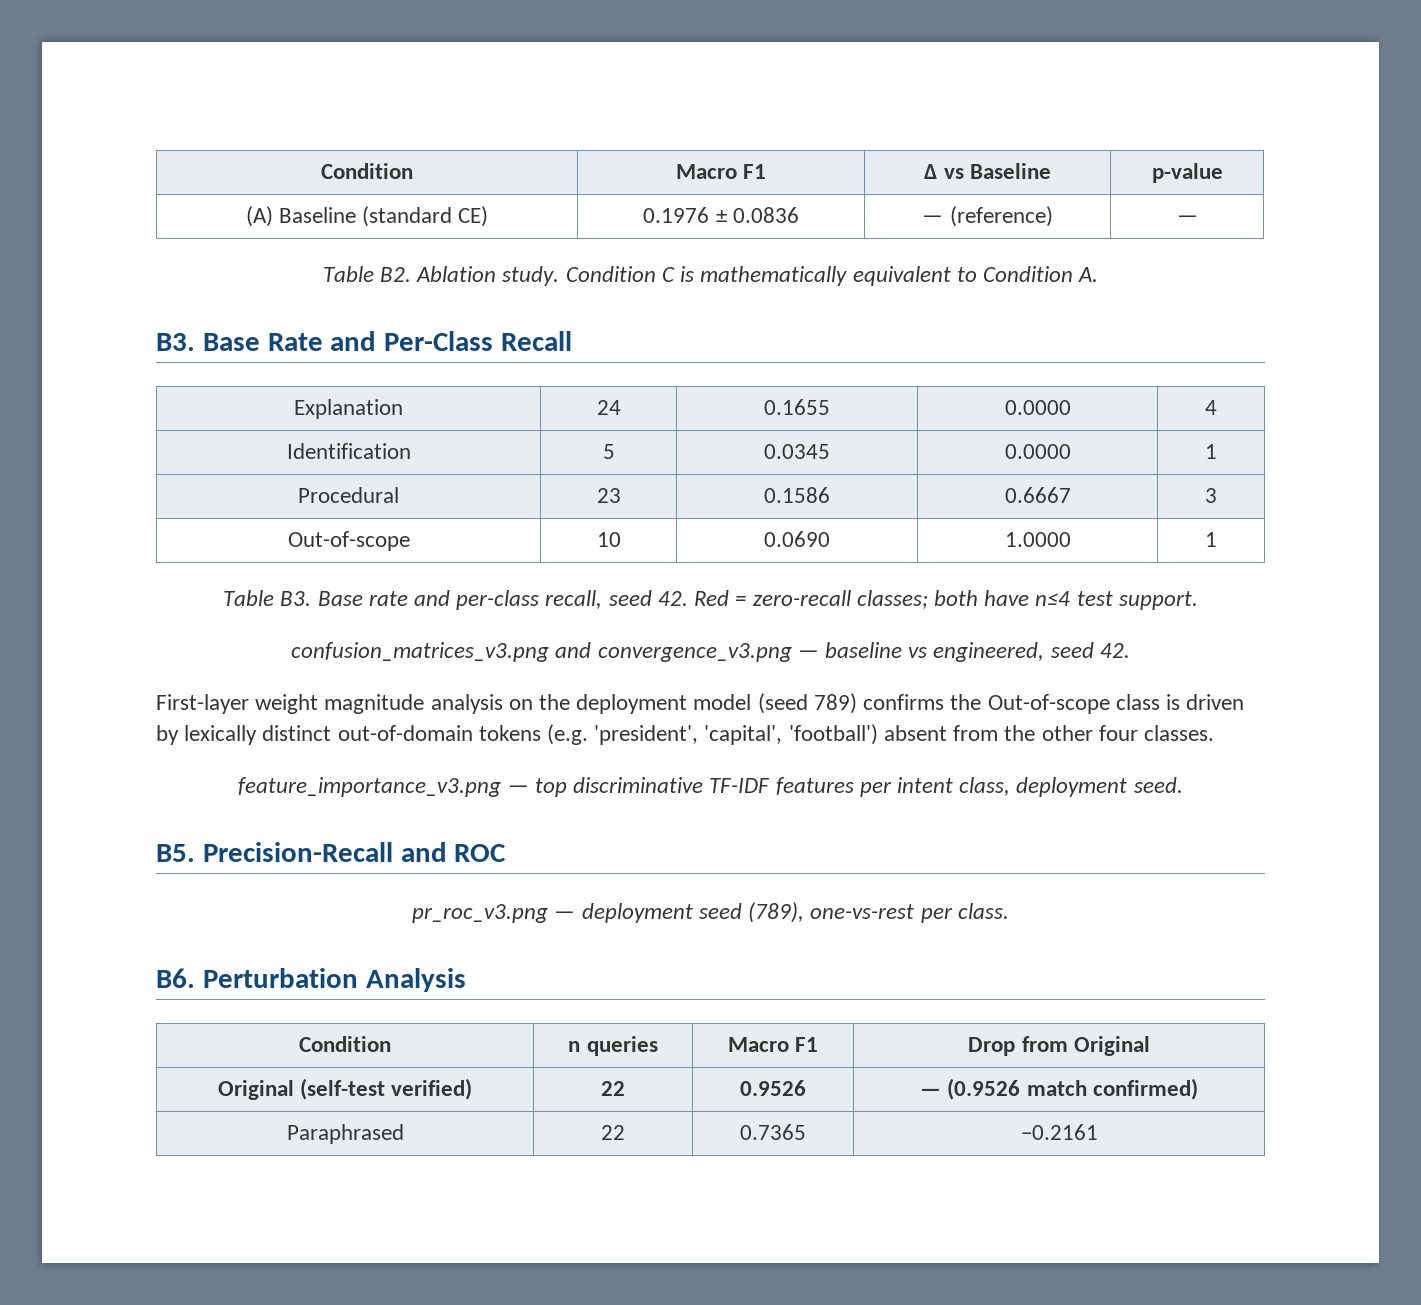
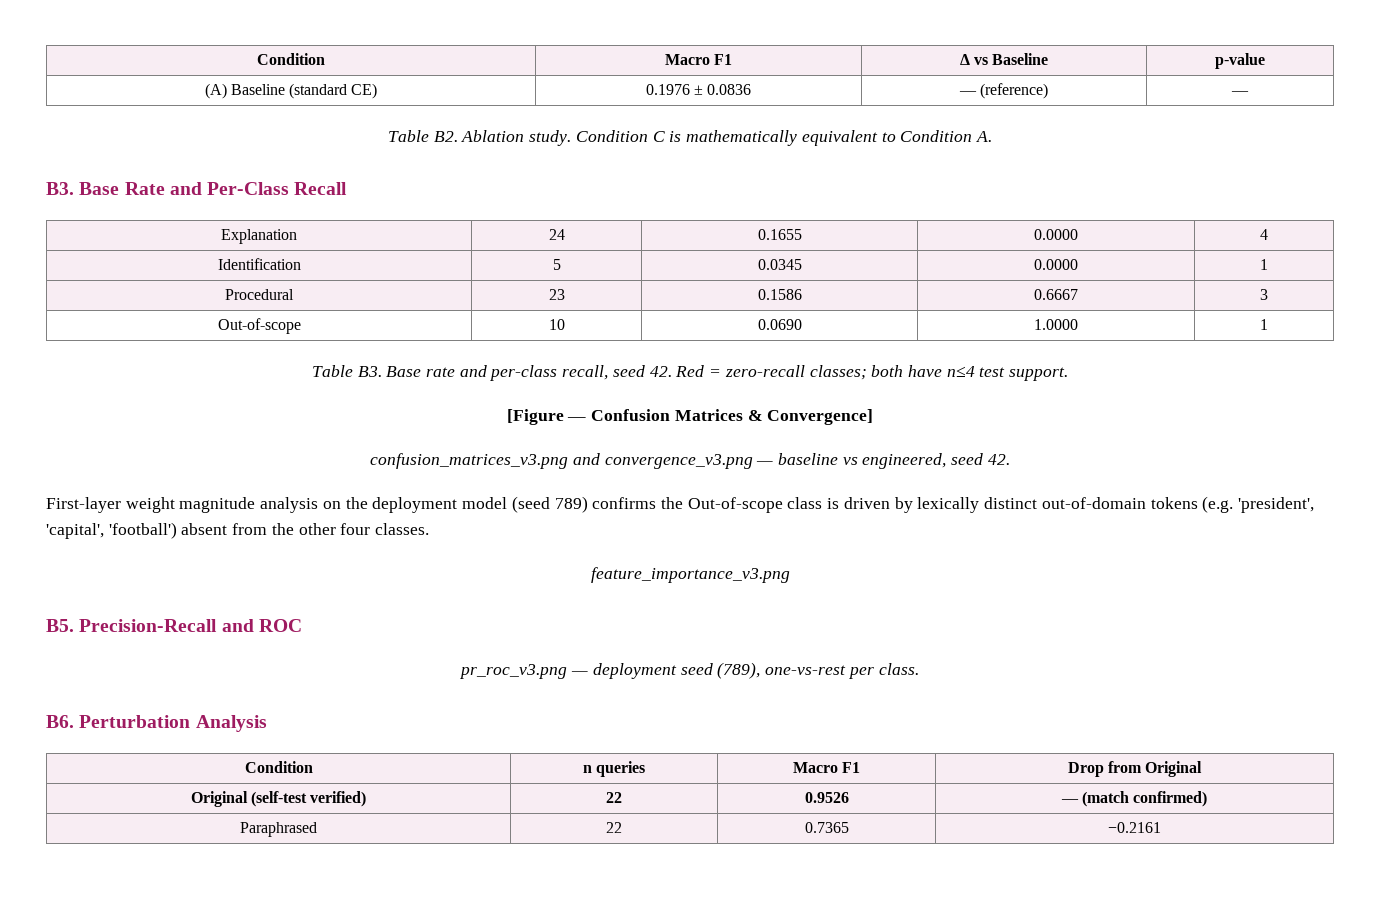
(1198, 600) none -> [506,409,874,425] // [Figure — Confusion Matrices & Convergence]
[507,777,1183,797] — top discriminative TF-IDF features per intent class, deployment seed. -> (790, 575) none
[947,1078,1087,1100] (0.9526 match -> [1082,791,1129,807] (match

